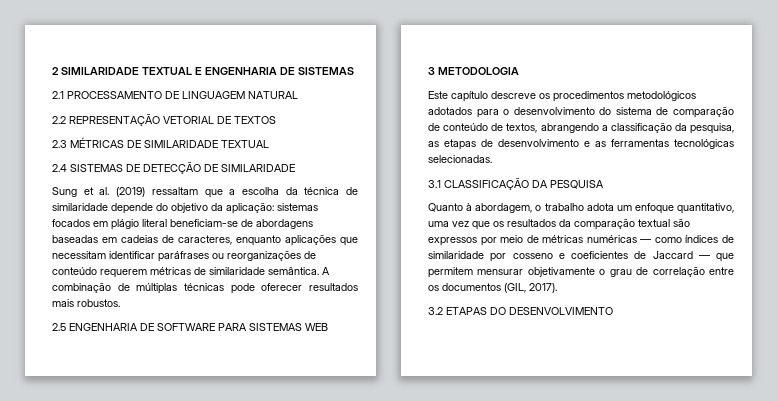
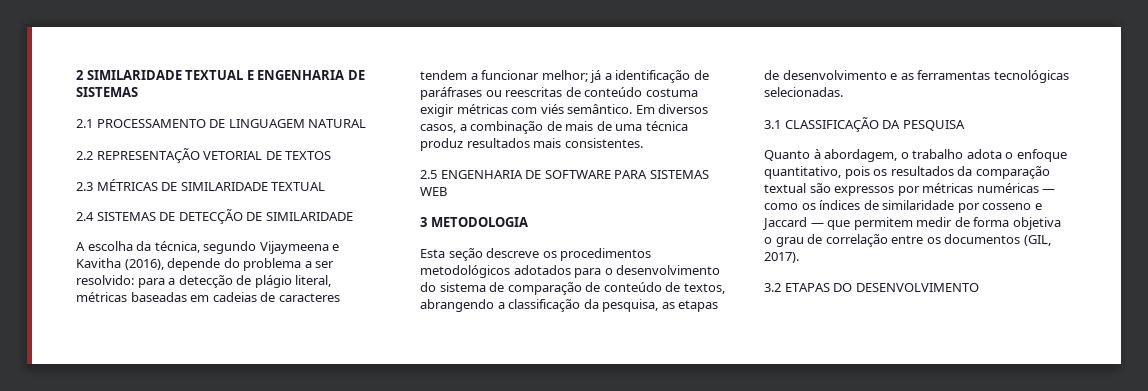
[52,187,358,198] [52,202,318,214] [52,219,313,230] [52,234,358,246] [52,251,155,259] Sung et al. (2019) ressaltam que a escolha da técnica de similaridade depende do objetivo da aplicação: sistemas focados em plágio literal beneficiam-se de abordagens baseadas em cadeias de caracteres, enquanto aplicações que necessitam identificar -> [76,241,340,254] [76,258,335,271] [76,275,332,288] [76,292,340,302] [420,70,709,83] A escolha da técnica, segundo Vijaymeena e Kavitha (2016), depende do problema a ser resolvido: para a detecção de plágio literal, métricas baseadas em cadeias de caracteres tendem a funcionar melhor; já a identificação de
[227,250,316,261] [52,267,330,278] [52,282,303,294] reorganizações de conteúdo requerem métricas de similaridade semântica. A combinação de múltiplas técnicas pode oferecer -> [505,87,698,97] [420,104,709,117] [420,121,688,134] [420,138,463,151] reescritas de conteúdo costuma exigir métricas com viés semântico. Em diversos casos, a combinação de mais de uma técnica produz
[77,299,120,307] robustos. -> [564,138,643,148] consistentes.
[428,91,488,102] Este capítulo -> [420,248,483,261] Esta seção
[616,205,632,211] um -> [1005,152,1014,159] o
[428,221,490,230] uma vez que -> [844,166,870,179] pois
[500,235,539,243] meio de -> (920, 191) none
(682, 240) none -> [801,203,816,210] os
[571,251,647,259] coeficientes de -> (1042, 206) none
[477,267,595,277] mensurar objetivamente -> [916,217,1061,230] medir de forma objetiva

